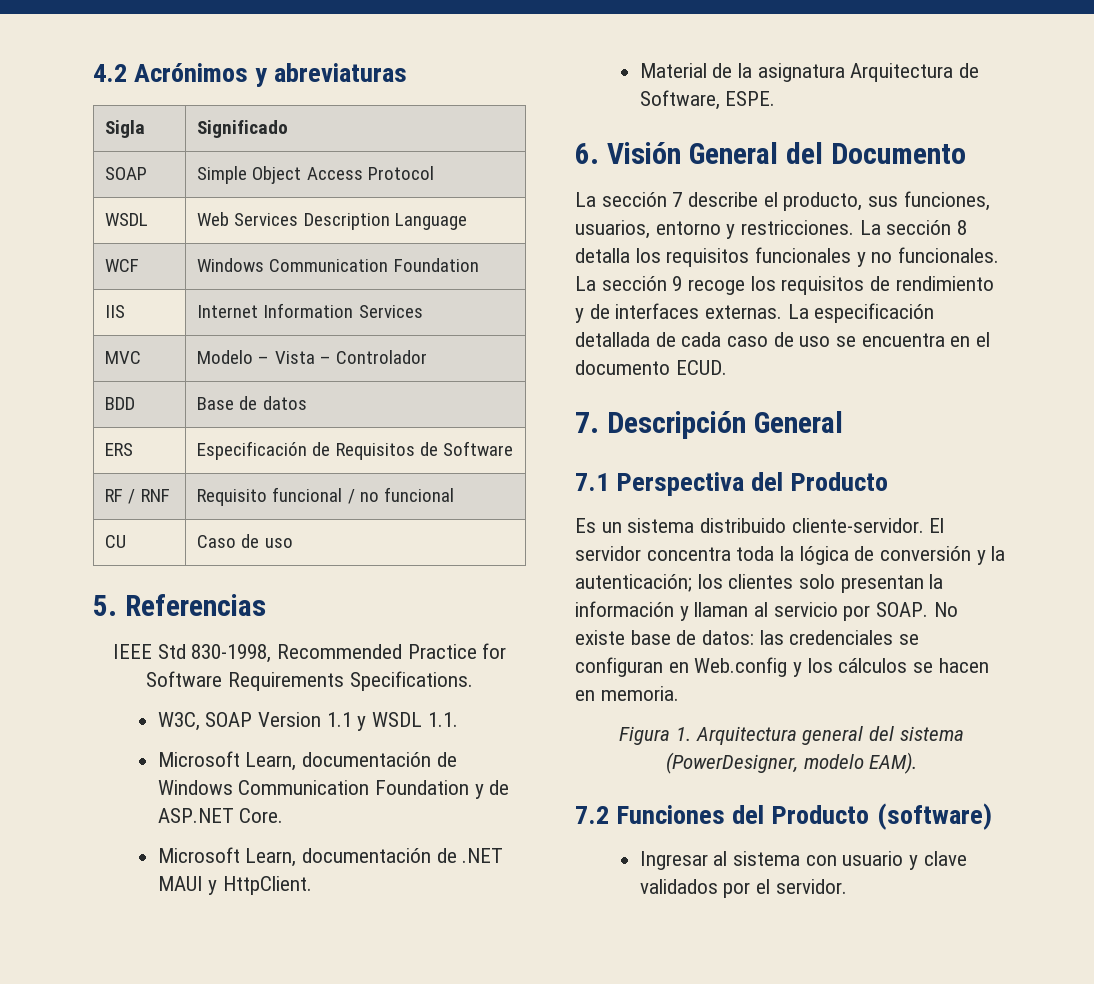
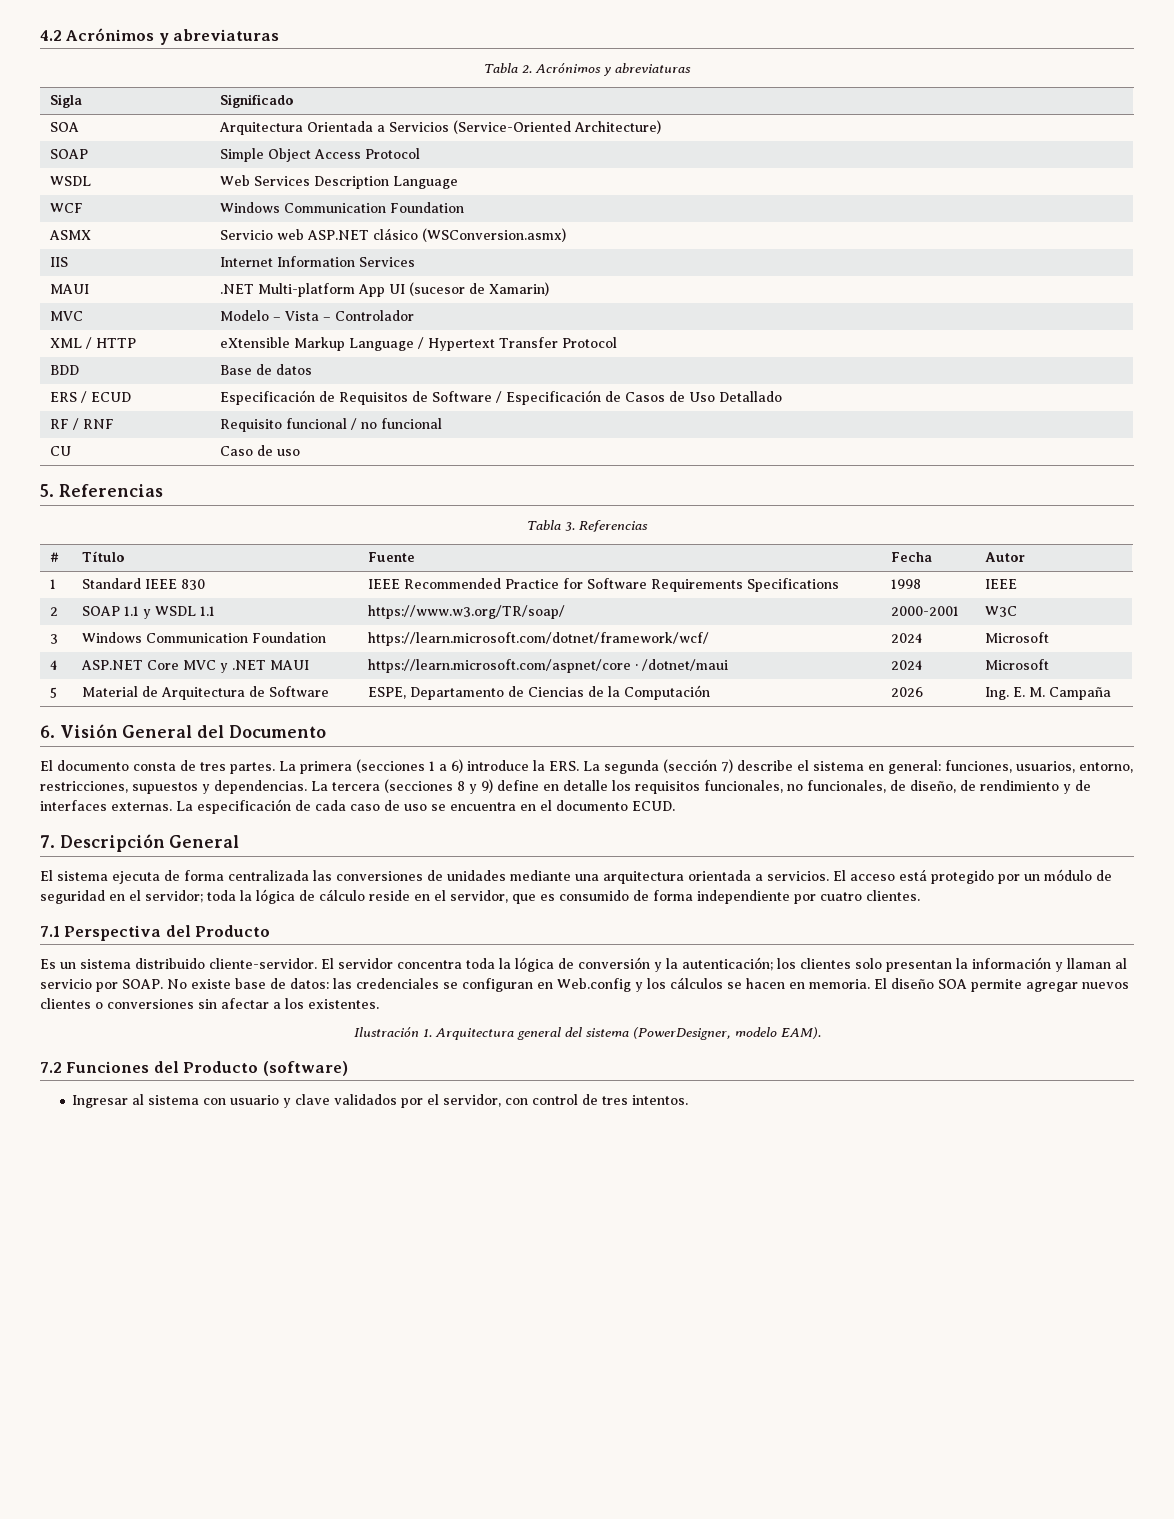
[105,120,146,138] [197,120,289,138] // Sigla | Significado -> [484,63,691,76] [50,94,83,108] [220,94,295,108] [50,122,80,132] [219,120,662,135] // Tabla 2. Acrónimos y abreviaturas // Sigla | Significado // SOA | Arquitectura Orientada a Servicios (Service-Oriented Architecture)
[105,305,126,318] [197,303,423,318] IIS | Internet Information Services -> [49,230,92,240] [220,228,567,242] [50,257,69,267] [220,256,416,267] [50,284,90,294] [220,282,550,297] ASMX | Servicio web ASP.NET clásico (WSConversion.asmx) // IIS | Internet Information Services // MAUI | .NET Multi-platform App UI (sucesor de Xamarin)
(427, 357) none -> [50,337,137,349] [220,337,618,351] // XML / HTTP | eXtensible Markup Language / Hypertext Transfer Protocol
(134, 449) none -> [81,391,132,403] / ECUD
(513, 448) none -> [496,390,783,405] / Especificación de Casos de Uso Detallado
[112,644,272,663] IEEE Std 830-1998, -> [527,520,648,532] [50,552,60,562] [82,551,126,562] [368,552,416,562] [891,552,933,562] [985,552,1026,562] [50,579,57,589] [82,578,206,590] [368,579,401,589] Tabla 3. Referencias // # | Título | Fuente | Fecha | Autor // 1 | Standard IEEE 830 | IEEE
[349,671,473,691] [157,712,458,731] [157,751,457,771] [157,780,510,799] [157,808,284,823] [157,847,504,867] [157,876,312,895] [639,63,979,82] [639,90,776,110] Specifications. // W3C, SOAP Version 1.1 y WSDL 1.1. // Microsoft Learn, documentación de Windows Communication Foundation y de ASP.NET Core. // Microsoft Learn, documentación de .NET MAUI y HttpClient. // Material de la asignatura Arquitectura de Software, ESPE. -> [747,578,840,592] [891,579,922,589] [985,579,1018,589] [50,607,59,616] [82,606,216,619] [368,605,566,619] [891,606,960,616] [985,606,1018,617] [50,634,59,644] [82,632,327,643] [368,632,710,646] [891,633,923,643] [985,632,1050,643] [50,660,58,670] [81,660,310,673] [368,659,729,673] [891,660,923,670] [985,659,1050,670] [50,687,58,698] [82,686,330,700] [368,685,711,700] [891,687,924,697] [985,687,1112,700] Specifications | 1998 | IEEE // 2 | SOAP 1.1 y WSDL 1.1 | https://www.w3.org/TR/soap/ | 2000-2001 | W3C // 3 | Windows Communication Foundation | https://learn.microsoft.com/dotnet/framework/wcf/ | 2024 | Microsoft // 4 | ASP.NET Core MVC y .NET MAUI | https://learn.microsoft.com/aspnet/core · /dotnet/maui | 2024 | Microsoft // 5 | Material de Arquitectura de Software | ESPE, Departamento de Ciencias de la Computación | 2026 | Ing. E. M. Campaña
[575,191,990,211] [575,220,968,239] [575,247,1000,267] [575,276,865,295] La sección 7 describe el producto, sus funciones, usuarios, entorno y restricciones. La sección 8 detalla los requisitos funcionales y no funcionales. La sección 9 recoge los requisitos -> [40,759,1133,774] [40,779,956,794] El documento consta de tres partes. La primera (secciones 1 a 6) introduce la ERS. La segunda (sección 7) describe el sistema en general: funciones, usuarios, entorno, restricciones, supuestos y dependencias. La tercera (secciones 8 y 9) define en detalle los requisitos funcionales, no funcionales, de diseño,
[575,332,650,347] detallada -> (291, 806) none
(843, 422) none -> [40,869,1112,884] [40,889,920,904] // El sistema ejecuta de forma centralizada las conversiones de unidades mediante una arquitectura orientada a servicios. El acceso está protegido por un módulo de seguridad en el servidor; toda la lógica de cálculo reside en el servidor, que es consumido de forma independiente por cuatro clientes.
[619,726,671,745] // Figura -> [873,978,1129,992] [40,998,379,1009] [353,1027,419,1037] El diseño SOA permite agregar nuevos clientes o conversiones sin afectar a los existentes. // Ilustración
[775,879,847,894] servidor. -> [443,1094,689,1107] servidor, con control de tres intentos.

